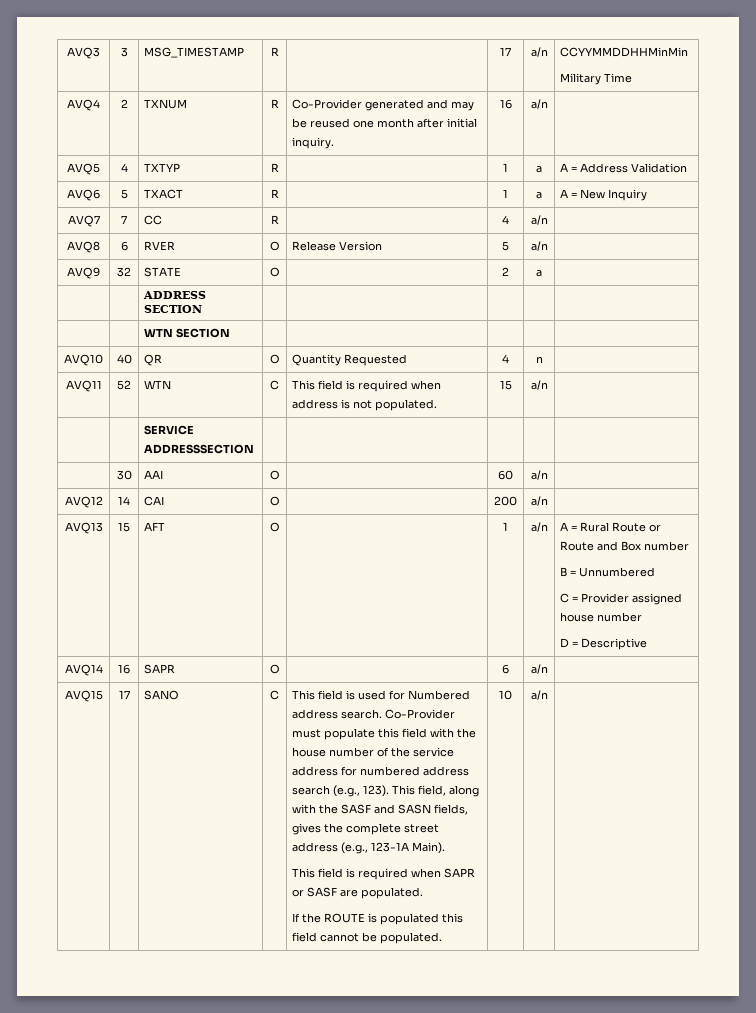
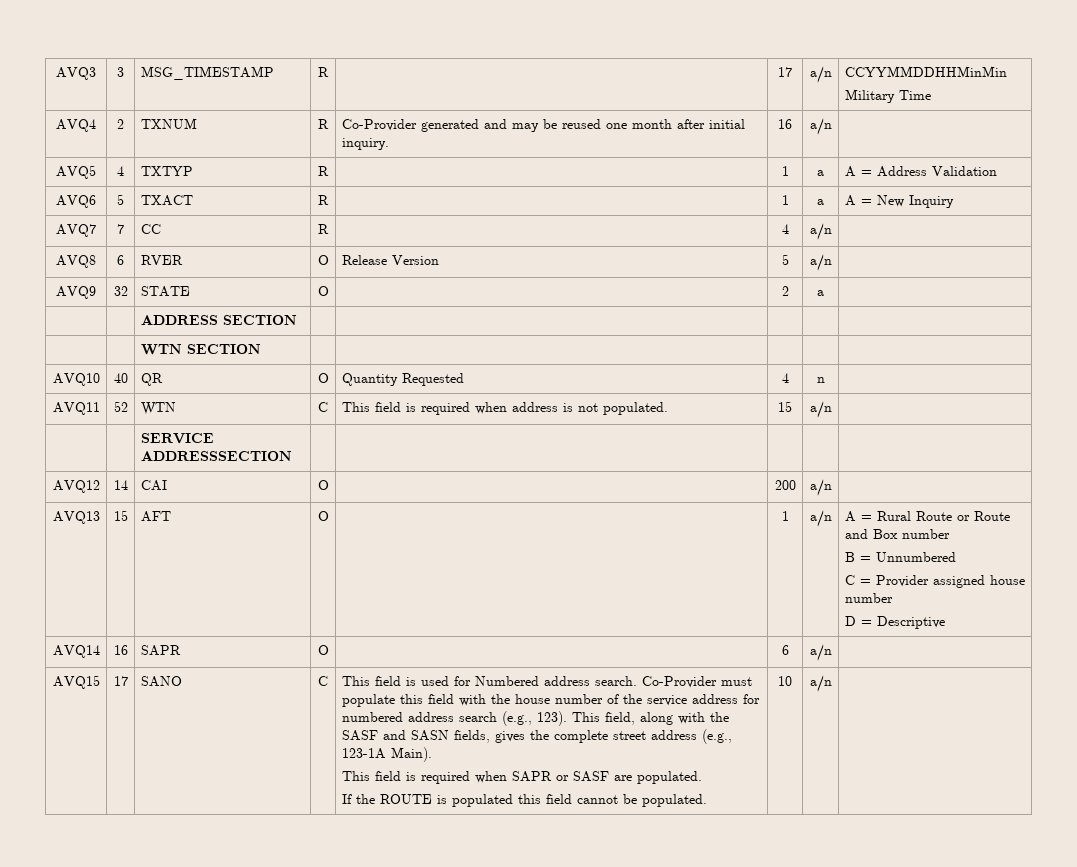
[116,470,132,480] [144,470,164,479] [269,470,280,480] [498,470,513,480] [530,470,548,480] // | 30 | AAI | O | | 60 | a/n | -> (292, 456) none

